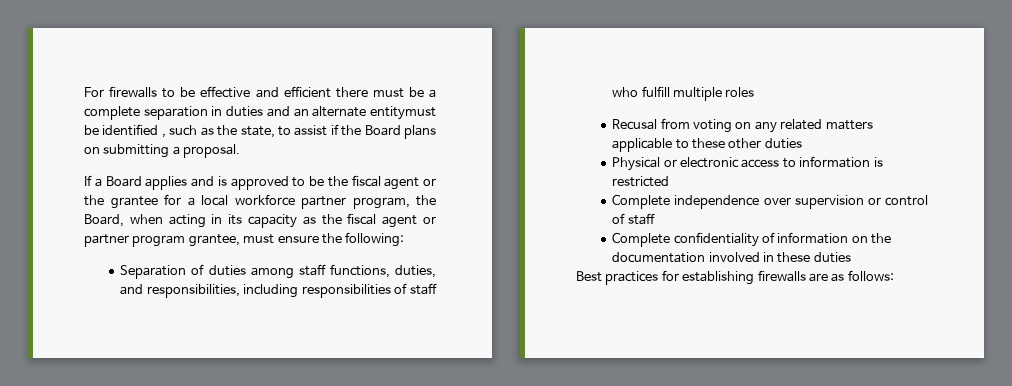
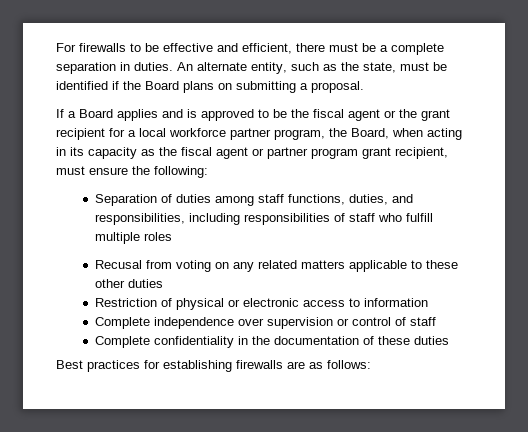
[283,86,331,98] efficient -> [242,43,292,54] efficient,
[226,106,437,120] [84,124,166,138] duties and an alternate entitymust be identified , -> [134,62,287,74] duties. An alternate entity,
[277,125,328,136] to assist -> [400,62,447,71] [56,81,108,90] must be identified
[110,196,158,209] grantee -> [421,109,450,121] [56,128,105,140] grant recipient
[188,234,240,247] grantee, -> [362,147,448,159] grant recipient,
[612,157,661,171] Physical -> [94,298,224,310] Restriction of physical
[873,157,883,167] [612,176,670,187] is restricted -> (428, 302) none
[762,232,892,244] [612,252,775,263] of information on the documentation involved in -> [237,336,374,345] in the documentation of

